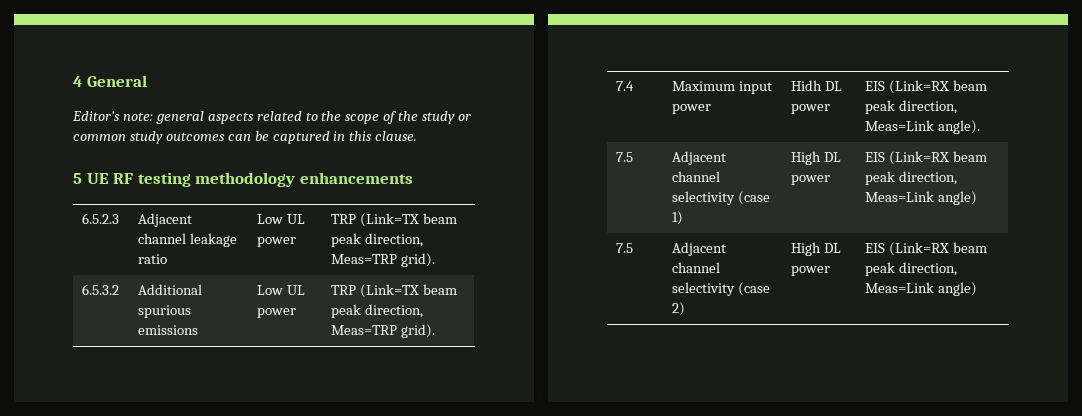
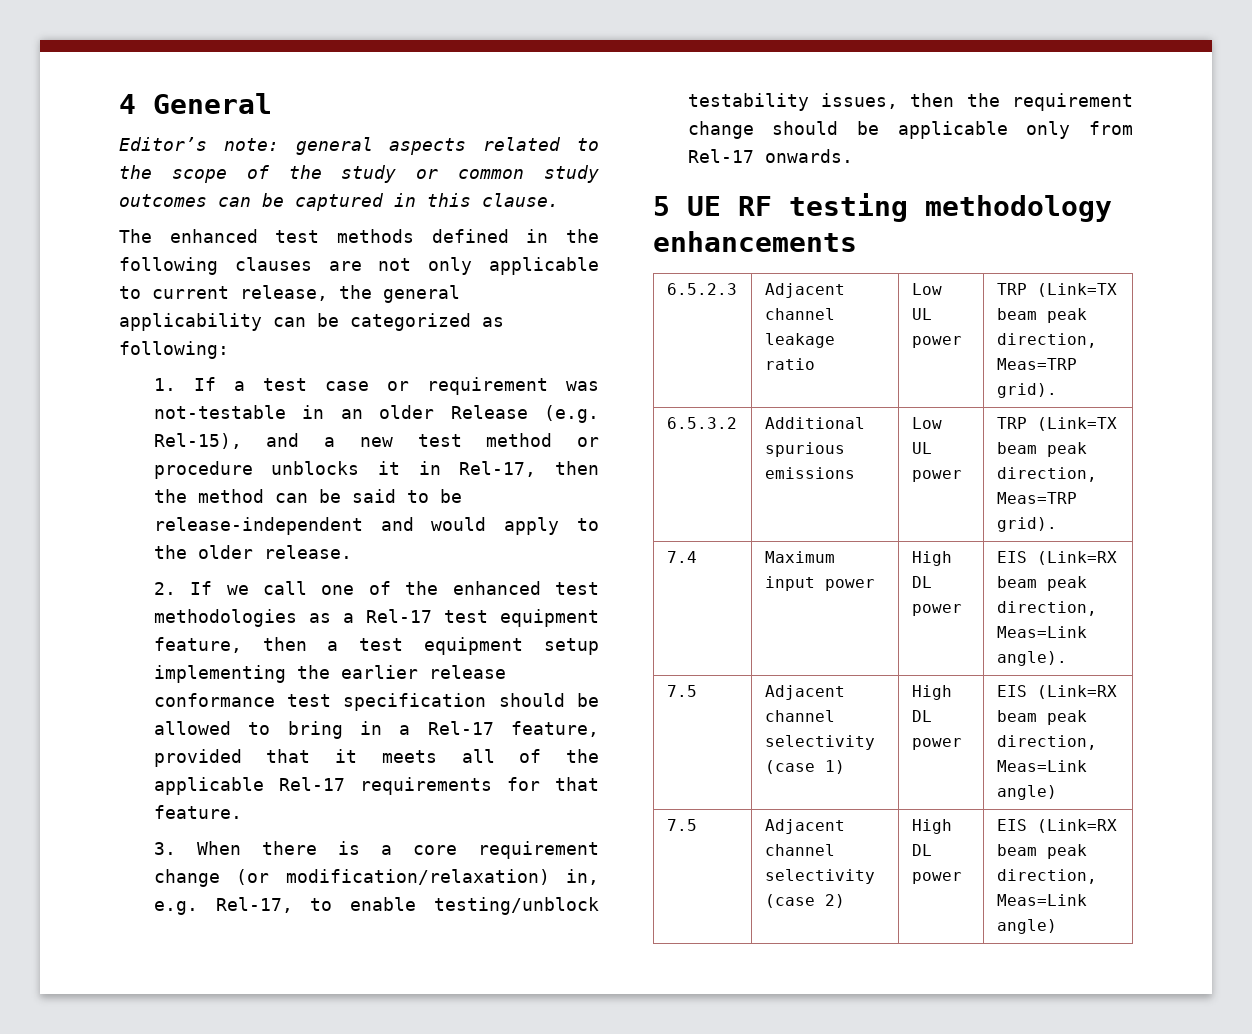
(418, 136) none -> [119,229,599,243] [119,257,599,275] [119,285,460,303] [119,313,504,331] [119,341,229,359] [153,377,599,395] [153,405,599,423] [153,433,599,449] [153,461,599,479] [153,489,462,503] [153,517,599,535] [153,545,352,559] [153,581,599,595] [153,609,599,627] [153,637,599,655] [153,665,506,683] [153,693,599,711] [153,721,599,739] [153,749,599,767] [153,777,599,795] [153,805,242,819] [153,841,599,859] [153,869,599,887] [153,897,599,915] [687,93,1133,111] [687,121,1133,139] [687,149,853,163] // The enhanced test methods defined in the following clauses are not only applicable to current release, the general applicability can be categorized as following: // 1. If a test case or requirement was not-testable in an older Release (e.g. Rel-15), and a new test method or procedure unblocks it in Rel-17, then the method can be said to be release-independent and would apply to the older release. // 2. If we call one of the enhanced test methodologies as a Rel-17 test equipment feature, then a test equipment setup implementing the earlier release conformance test specification should be allowed to bring in a Rel-17 feature, provided that it meets all of the applicable Rel-17 requirements for that feature. // 3. When there is a core requirement change (or modification/relaxation) in, e.g. Rel-17, to enable testing/unblock testability issues, then the requirement change should be applicable only from Rel-17 onwards.
[791,80,823,91] Hidh -> [911,551,952,566] High

